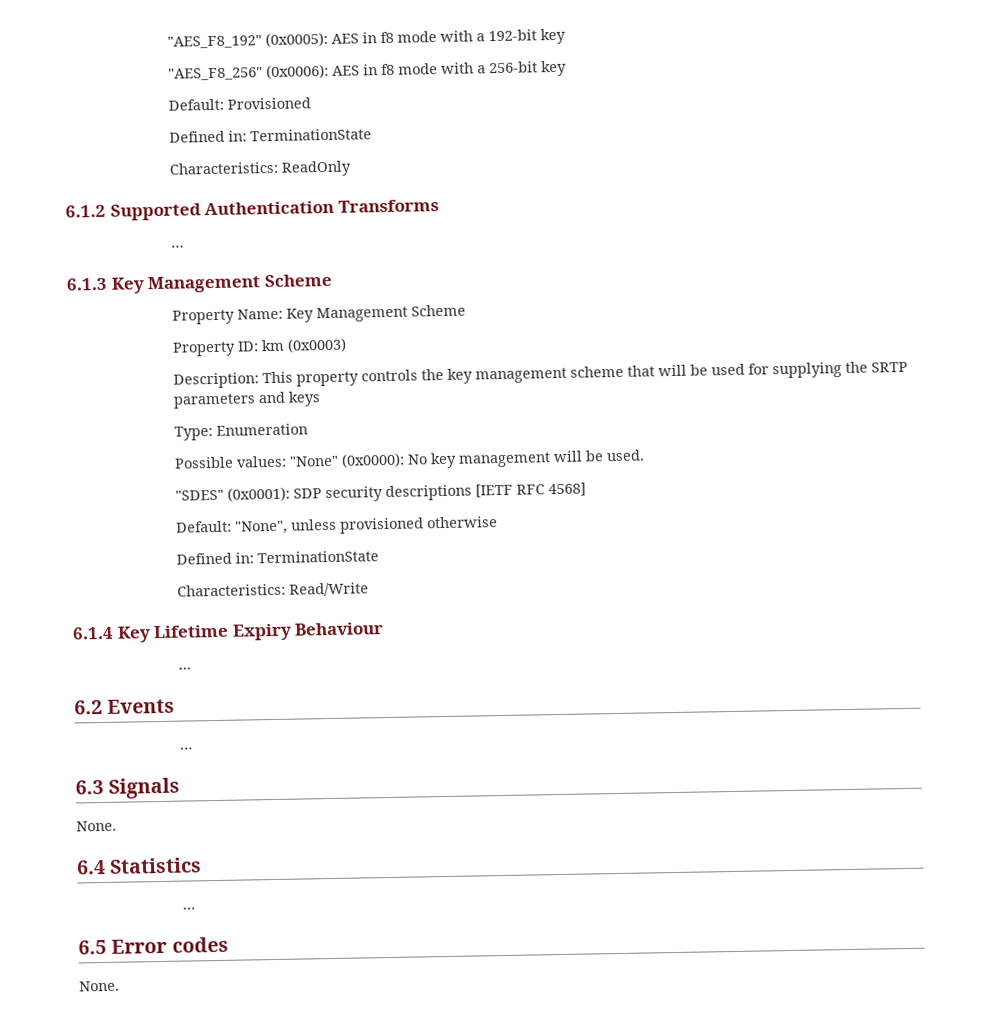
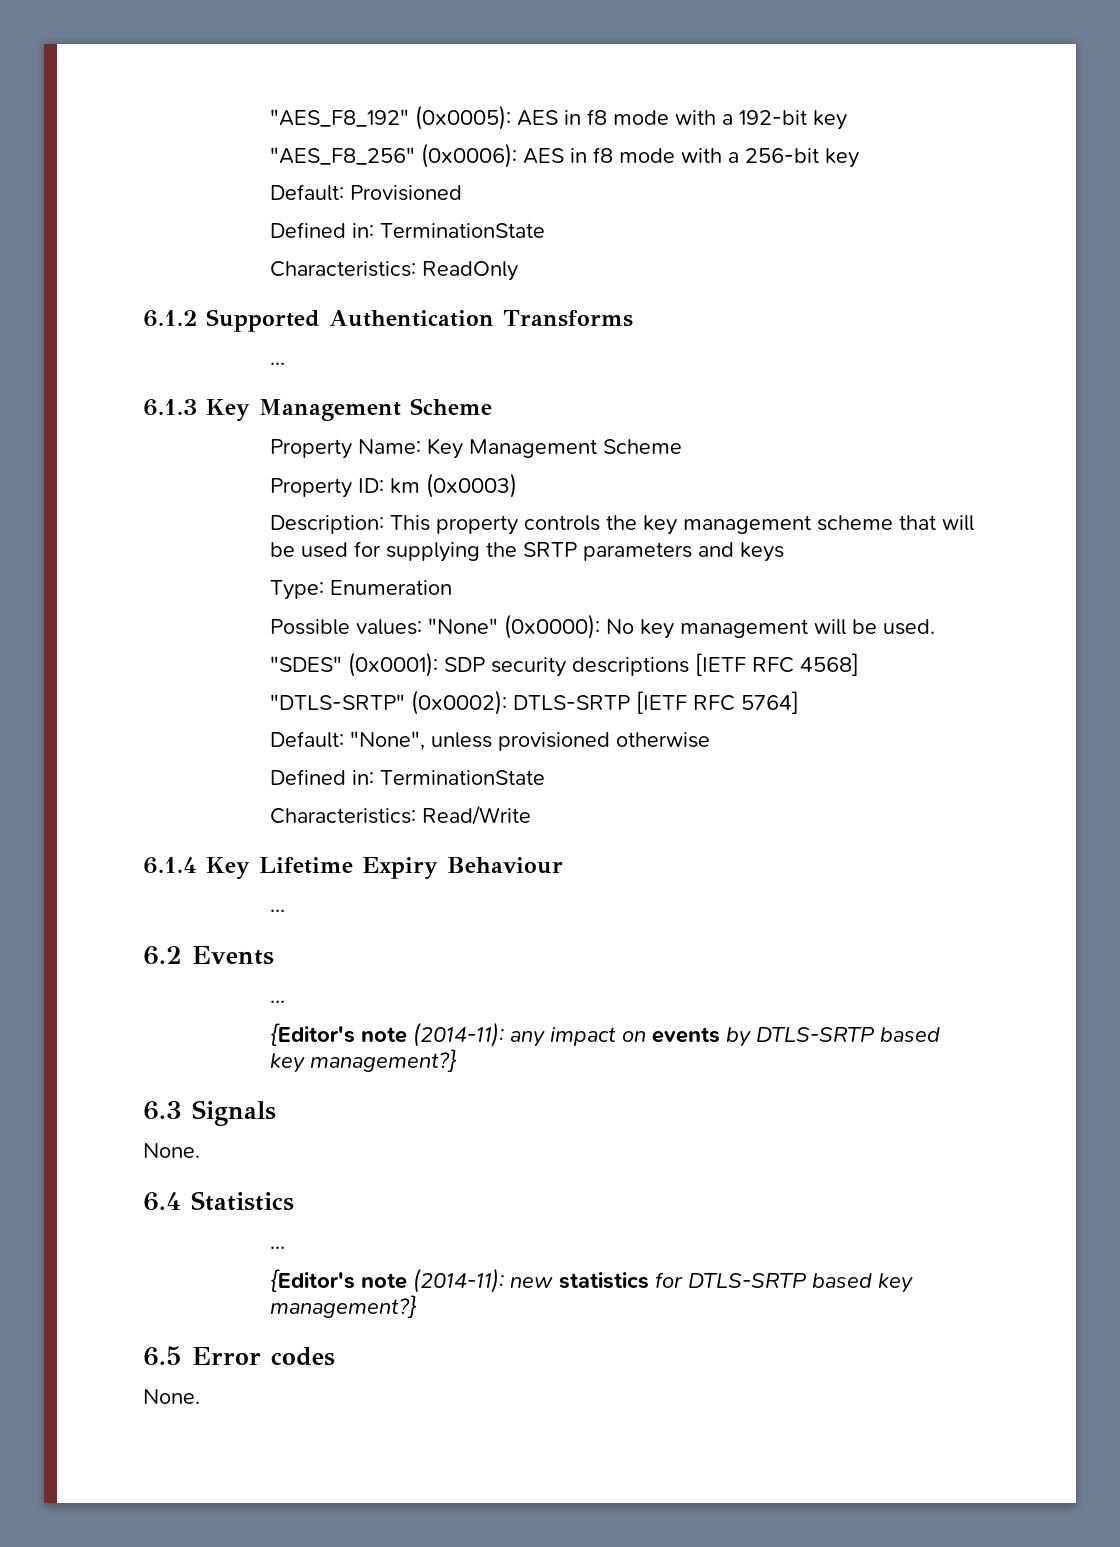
(587, 489) none -> [270,690,800,715] // "DTLS-SRTP" (0x0002): DTLS-SRTP [IETF RFC 5764]
(194, 748) none -> [270,1022,941,1047] [270,1049,458,1073] // {Editor's note (2014-11): any impact on events by DTLS-SRTP based key management?}
(196, 908) none -> [270,1268,914,1293] [270,1295,418,1318] // {Editor's note (2014-11): new statistics for DTLS-SRTP based key management?}

